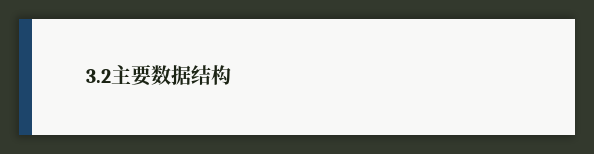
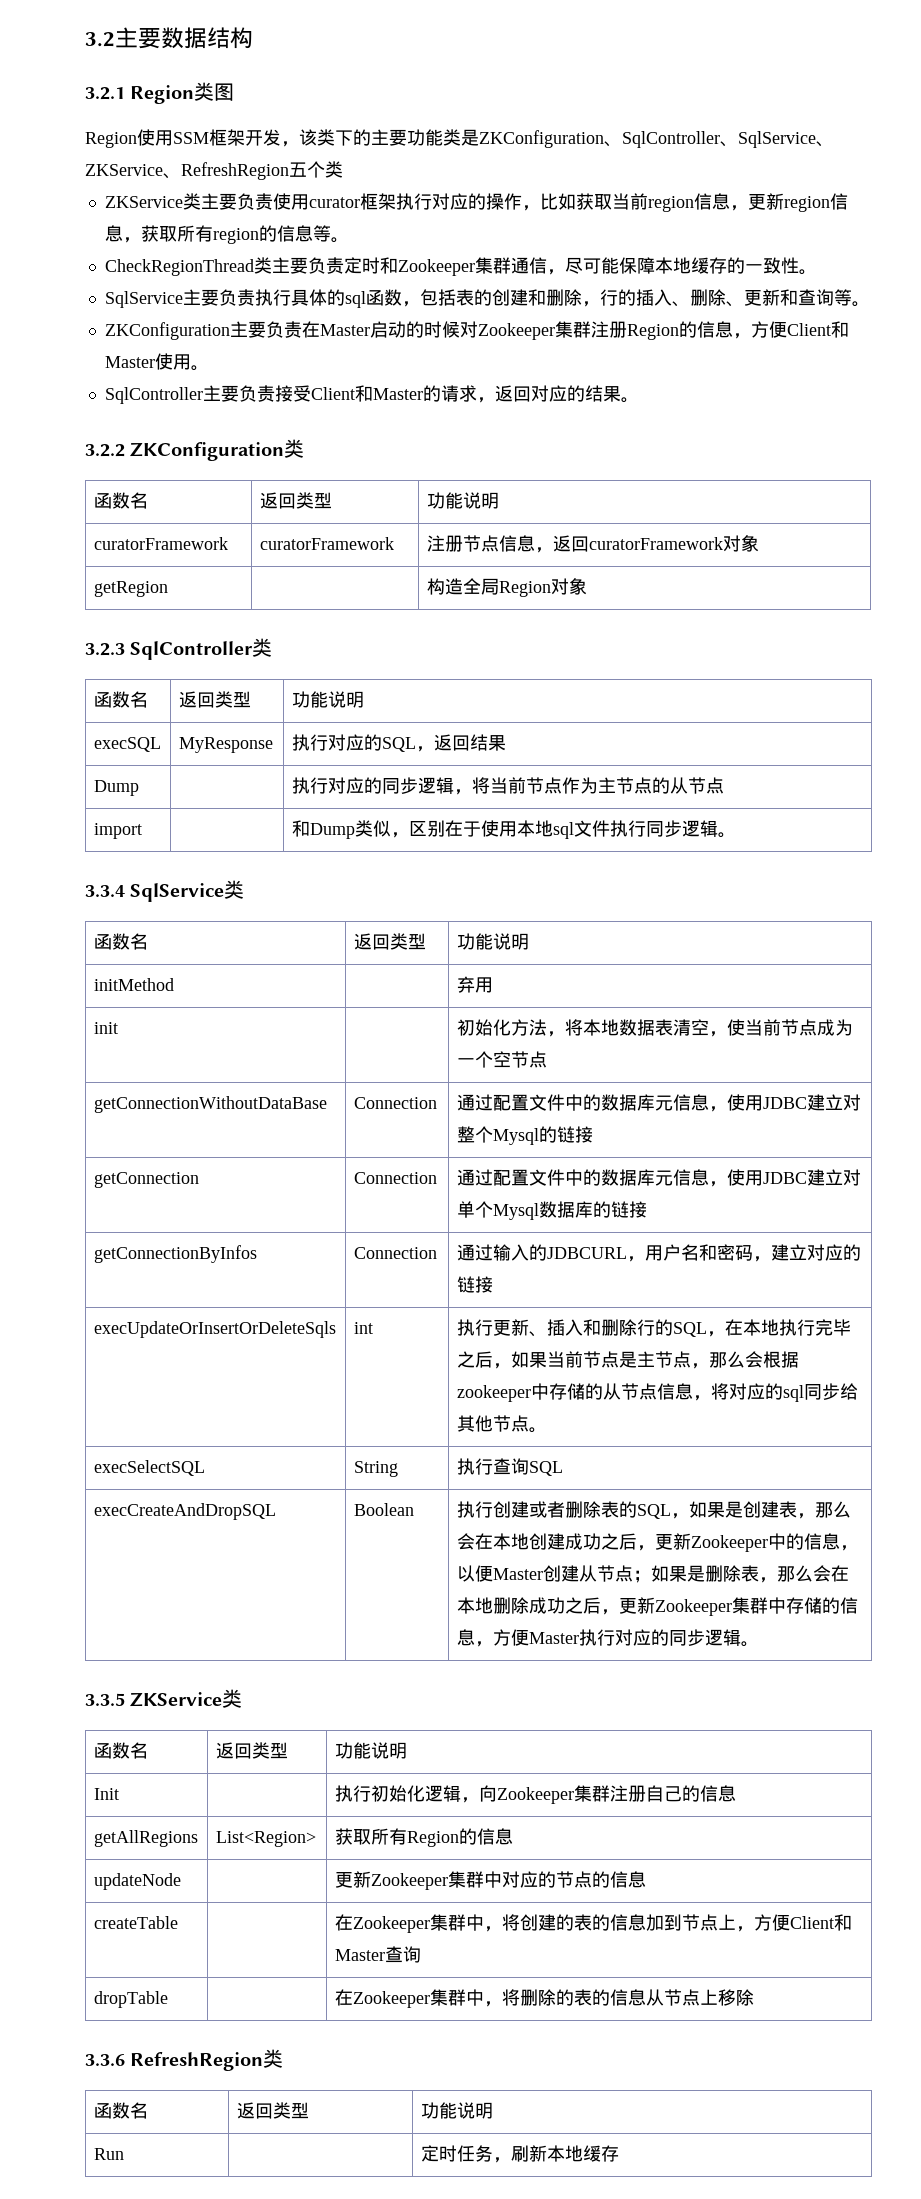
(231, 75) none -> [85,82,235,104] [85,129,834,148] [85,161,343,180] [104,193,848,212] [104,225,349,244] [104,257,817,276] [104,289,870,308] [104,321,849,340] [104,353,209,371] [104,385,639,404] [85,439,305,461] [93,492,148,509] [259,492,332,509] [426,492,499,509] [93,537,228,550] [259,537,394,550] [426,535,759,553] [93,581,168,597] [426,578,587,597] [85,638,273,660] [93,691,148,708] [178,691,251,708] [291,691,364,708] [93,737,161,752] [178,737,273,753] [291,734,506,752] [93,780,139,796] [291,777,724,795] [93,823,142,839] [291,820,736,839] [85,880,245,902] [93,933,148,950] [353,933,426,950] [456,933,529,950] [93,978,174,991] [456,976,493,993] [93,1022,118,1034] [456,1019,853,1037] [456,1051,547,1068] [93,1096,327,1113] [353,1097,437,1109] [456,1094,861,1112] [456,1126,593,1145] [93,1172,199,1188] [353,1172,437,1184] [456,1169,861,1187] [456,1201,647,1220] [93,1245,257,1263] [353,1247,437,1259] [456,1244,861,1262] [456,1276,493,1293] [93,1321,336,1338] [353,1322,373,1334] [456,1319,851,1337] [456,1351,799,1369] [456,1383,858,1402] [456,1415,547,1433] [93,1460,205,1476] [353,1461,398,1477] [456,1458,563,1476] [93,1503,276,1520] [353,1503,414,1516] [456,1501,851,1519] [456,1533,858,1552] [456,1565,849,1583] [456,1597,858,1616] [456,1629,759,1647] [85,1689,243,1708] [93,1742,148,1759] [215,1742,288,1759] [334,1742,407,1759] [93,1788,119,1800] [334,1785,736,1804] [93,1830,198,1847] [215,1831,316,1847] [334,1828,513,1847] [93,1873,181,1890] [334,1871,646,1890] [93,1916,178,1929] [334,1914,852,1933] [334,1946,421,1963] [93,1991,168,2008] [334,1989,754,2008] [85,2049,284,2071] [93,2102,148,2119] [236,2102,309,2119] [420,2102,493,2119] [93,2148,124,2160] [420,2145,619,2163] // 3.2.1 Region类图 // Region使用SSM框架开发，该类下的主要功能类是ZKConfiguration、SqlController、SqlService、ZKService、RefreshRegion五个类 // ZKService类主要负责使用curator框架执行对应的操作，比如获取当前region信息，更新region信息，获取所有region的信息等。 // CheckRegionThread类主要负责定时和Zookeeper集群通信，尽可能保障本地缓存的一致性。 // SqlService主要负责执行具体的sql函数，包括表的创建和删除，行的插入、删除、更新和查询等。 // ZKConfiguration主要负责在Master启动的时候对Zookeeper集群注册Region的信息，方便Client和Master使用。 // SqlController主要负责接受Client和Master的请求，返回对应的结果。 // 3.2.2 ZKConfiguration类 // 函数名 | 返回类型 | 功能说明 // curatorFramework | curatorFramework | 注册节点信息，返回curatorFramework对象 // getRegion | | 构造全局Region对象 // 3.2.3 SqlController类 // 函数名 | 返回类型 | 功能说明 // execSQL | MyResponse | 执行对应的SQL，返回结果 // Dump | | 执行对应的同步逻辑，将当前节点作为主节点的从节点 // import | | 和Dump类似，区别在于使用本地sql文件执行同步逻辑。 // 3.3.4 SqlService类 // 函数名 | 返回类型 | 功能说明 // initMethod | | 弃用 // init | | 初始化方法，将本地数据表清空，使当前节点成为一个空节点 // getConnectionWithoutDataBase | Connection | 通过配置文件中的数据库元信息，使用JDBC建立对整个Mysql的链接 // getConnection | Connection | 通过配置文件中的数据库元信息，使用JDBC建立对单个Mysql数据库的链接 // getConnectionByInfos | Connection | 通过输入的JDBCURL，用户名和密码，建立对应的链接 // execUpdateOrInsertOrDeleteSqls | int | 执行更新、插入和删除行的SQL，在本地执行完毕之后，如果当前节点是主节点，那么会根据zookeeper中存储的从节点信息，将对应的sql同步给其他节点。 // execSelectSQL | String | 执行查询SQL // execCreateAndDropSQL | Boolean | 执行创建或者删除表的SQL，如果是创建表，那么会在本地创建成功之后，更新Zookeeper中的信息，以便Master创建从节点；如果是删除表，那么会在本地删除成功之后，更新Zookeeper集群中存储的信息，方便Master执行对应的同步逻辑。 // 3.3.5 ZKService类 // 函数名 | 返回类型 | 功能说明 // Init | | 执行初始化逻辑，向Zookeeper集群注册自己的信息 // getAllRegions | List<Region> | 获取所有Region的信息 // updateNode | | 更新Zookeeper集群中对应的节点的信息 // createTable | | 在Zookeeper集群中，将创建的表的信息加到节点上，方便Client和Master查询 // dropTable | | 在Zookeeper集群中，将删除的表的信息从节点上移除 // 3.3.6 RefreshRegion类 // 函数名 | 返回类型 | 功能说明 // Run | | 定时任务，刷新本地缓存

